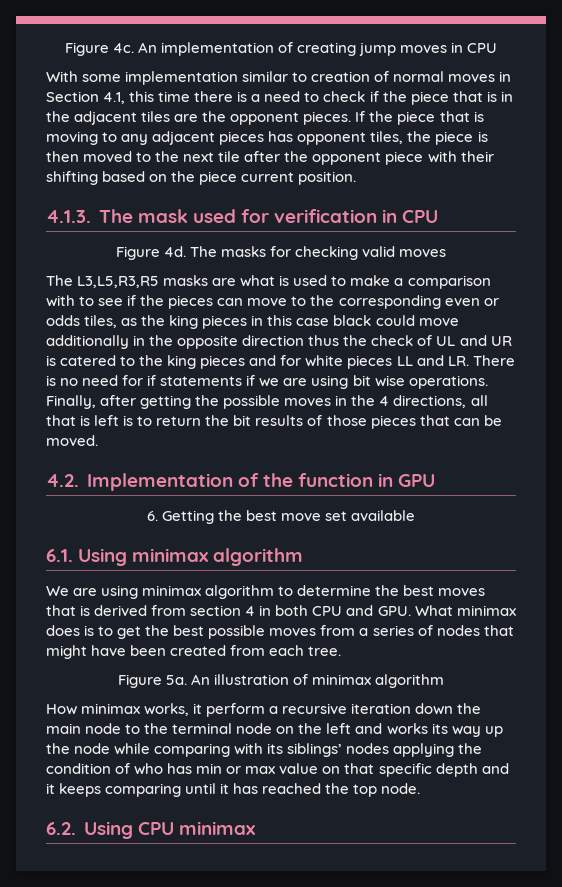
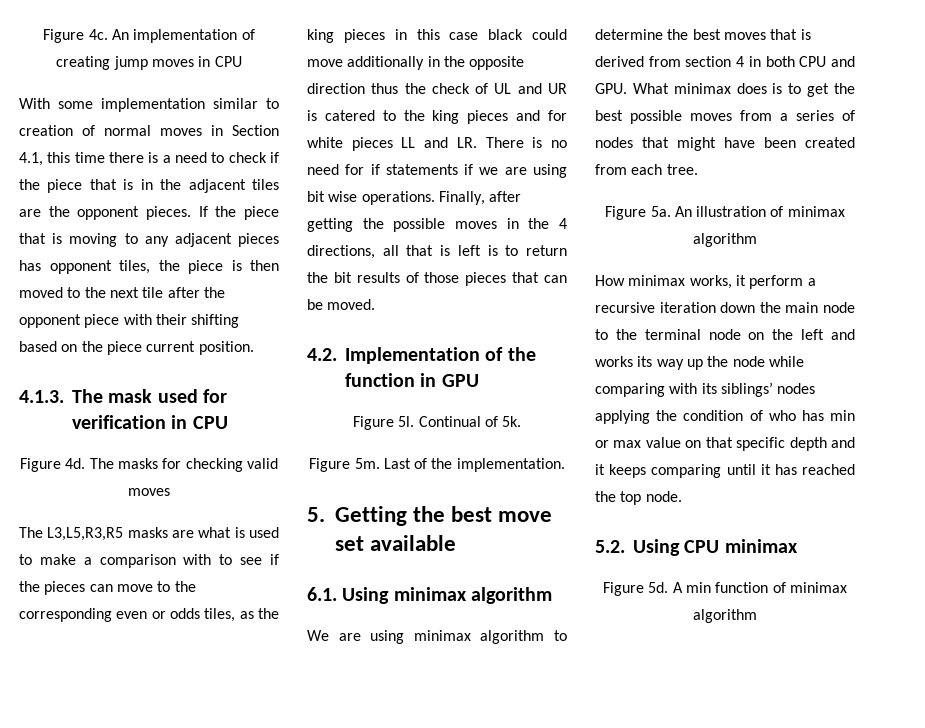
[146,511,158,521] 6. -> [352,416,522,430] [309,458,565,472] [307,507,325,522] Figure 5l. Continual of 5k. // Figure 5m. Last of the implementation. // 5.
[46,822,76,835] 6.2. -> [595,540,625,553] 5.2.
(255, 828) none -> [603,582,847,596] [693,609,757,623] // Figure 5d. A min function of minimax algorithm

